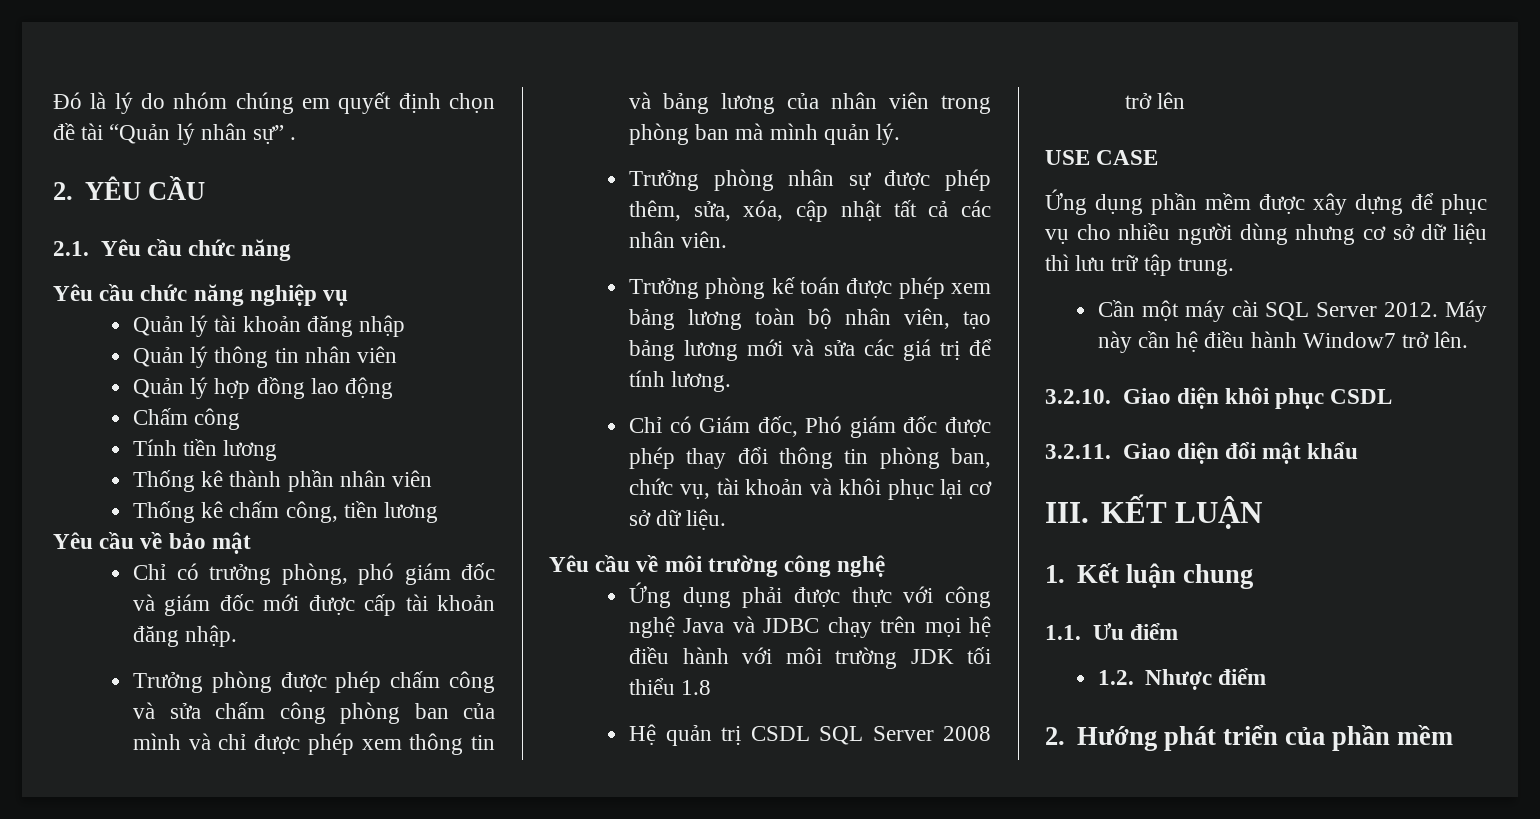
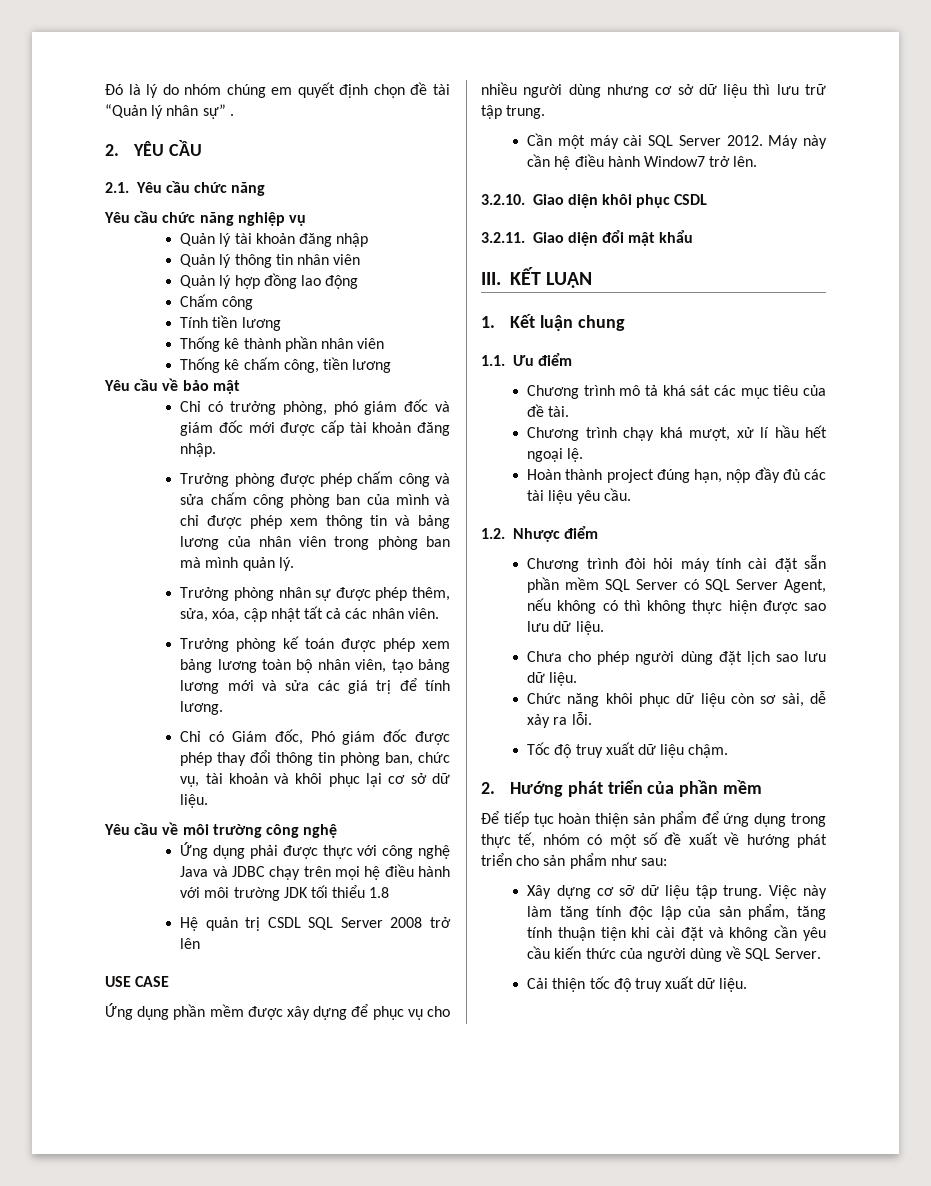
[1097,668,1267,690] 1.2. Nhược điểm -> [527,385,826,399] [527,404,570,417] [527,425,827,441] [527,448,584,462] [527,467,826,483] [527,488,631,504] [481,526,598,542] [527,555,826,572] [527,577,826,593] [527,598,826,614] [527,621,604,635] [527,651,826,665] [527,672,578,686] [527,691,826,707] [527,712,592,728] [527,742,729,758] Chương trình mô tả khá sát các mục tiêu của đề tài. // Chương trình chạy khá mượt, xử lí hầu hết ngoại lệ. // Hoàn thành project đúng hạn, nộp đầy đủ các tài liệu yêu cầu. // 1.2. Nhược điểm // Chương trình đòi hỏi máy tính cài đặt sẵn phần mềm SQL Server có SQL Server Agent, nếu không có thì không thực hiện được sao lưu dữ liệu. // Chưa cho phép người dùng đặt lịch sao lưu dữ liệu. // Chức năng khôi phục dữ liệu còn sơ sài, dễ xảy ra lỗi. // Tốc độ truy xuất dữ liệu chậm.
(1454, 735) none -> [481,811,826,827] [481,832,827,848] [481,853,667,869] [527,885,827,899] [527,904,826,920] [527,925,826,941] [527,946,821,962] [527,976,748,992] // Để tiếp tục hoàn thiện sản phẩm để ứng dụng trong thực tế, nhóm có một số đề xuất về hướng phát triển cho sản phẩm như sau: // Xây dựng cơ sỡ dữ liệu tập trung. Việc này làm tăng tính độc lập của sản phẩm, tăng tính thuận tiện khi cài đặt và không cần yêu cầu kiến thức của người dùng về SQL Server. // Cải thiện tốc độ truy xuất dữ liệu.

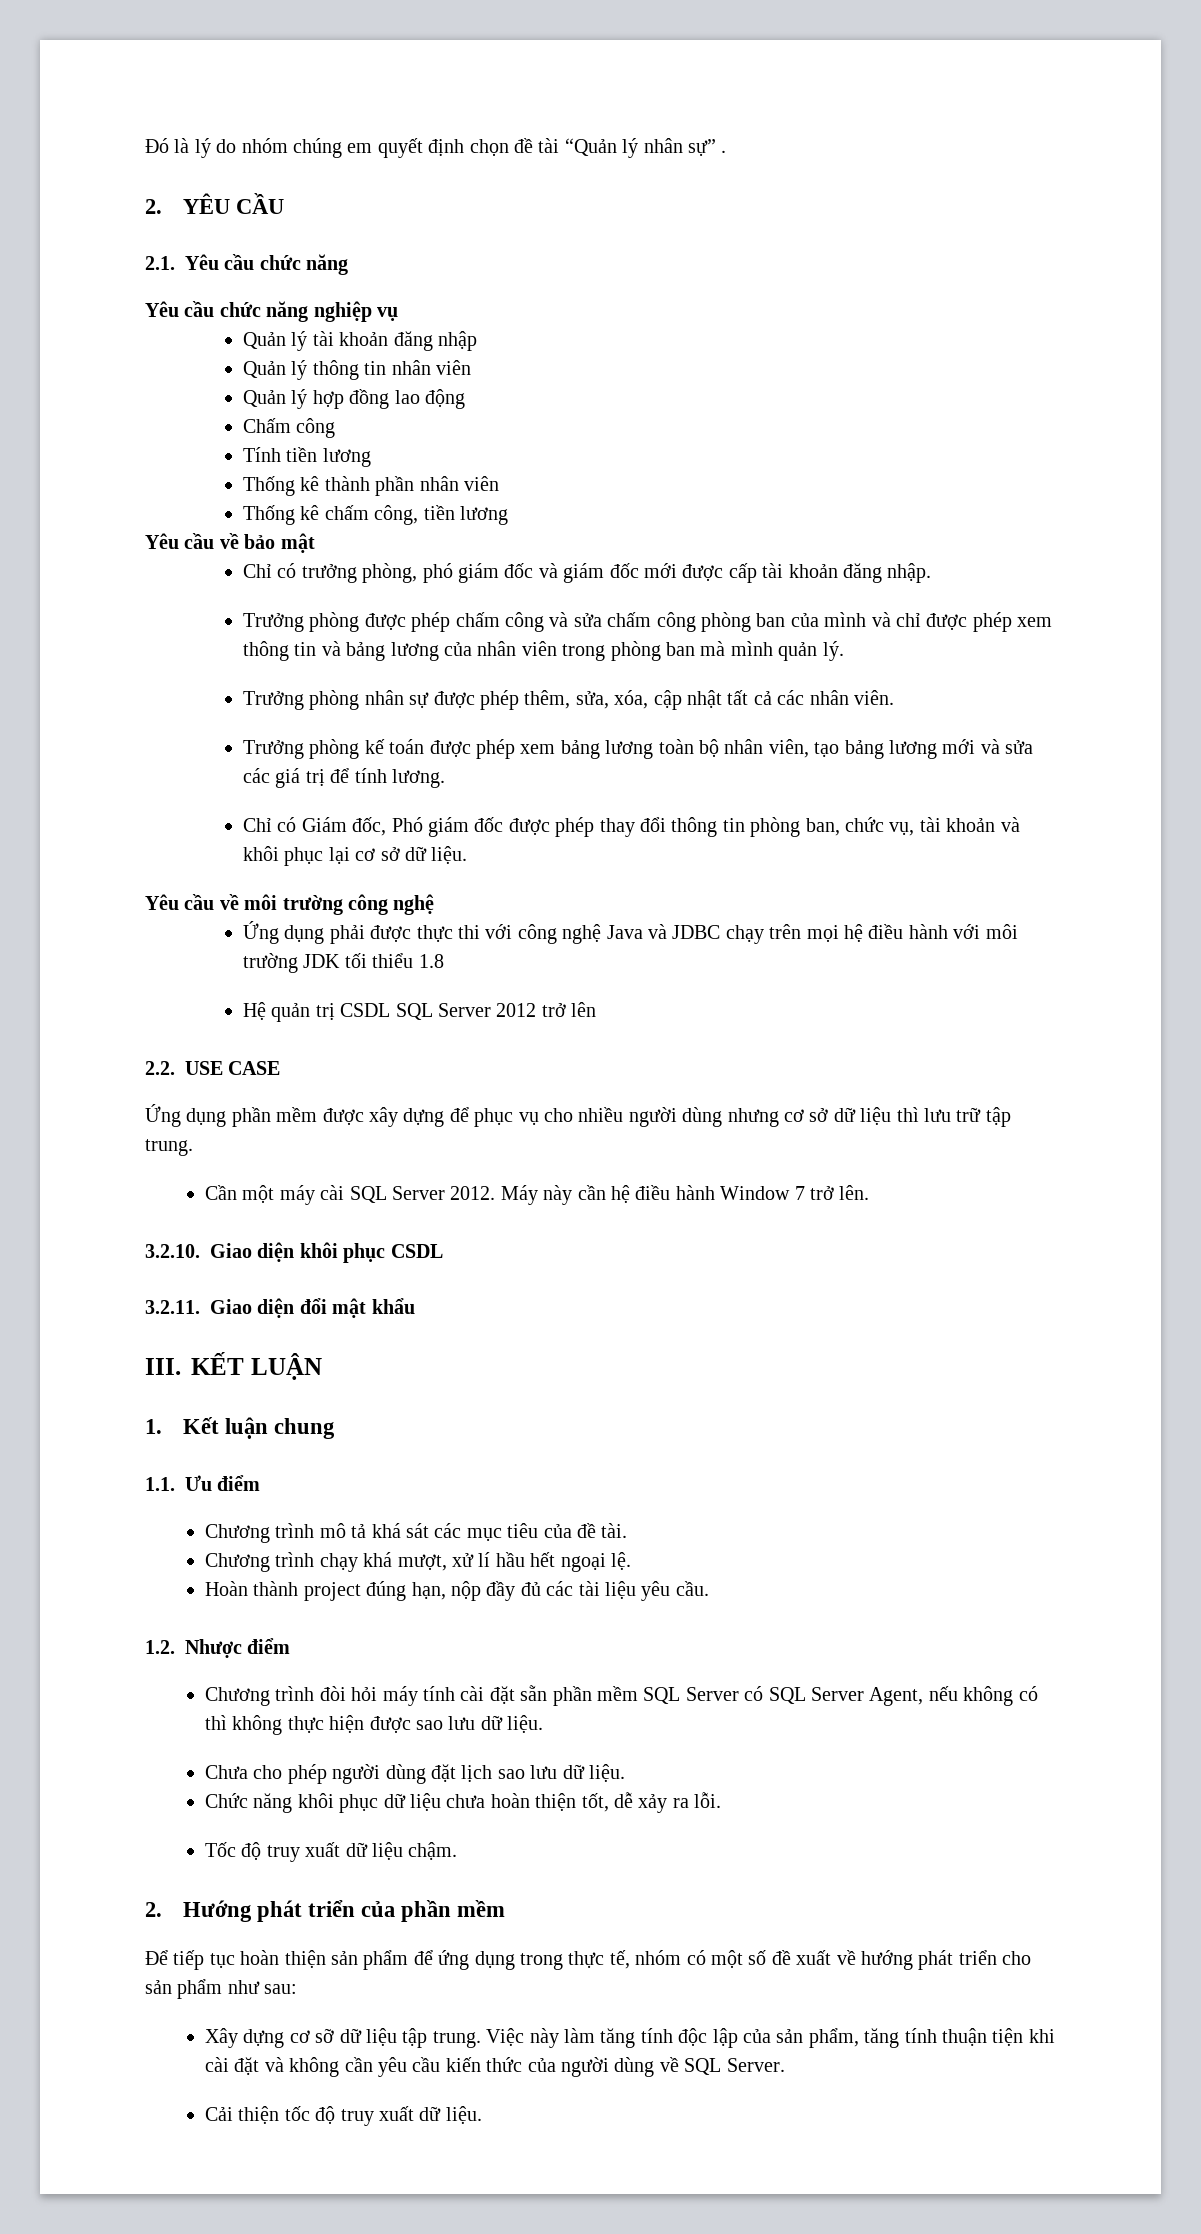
(353, 852) none -> [458,925,481,939] thi
[390,917,423,928] 2008 -> [496,1003,537,1017] 2012
(201, 943) none -> [145,1061,175,1075] 2.2.
[643,156,705,167] Window7 -> [720,1186,805,1200] Window 7
[731,693,804,707] còn sơ sài, -> [446,1793,609,1812] chưa hoàn thiện tốt,

